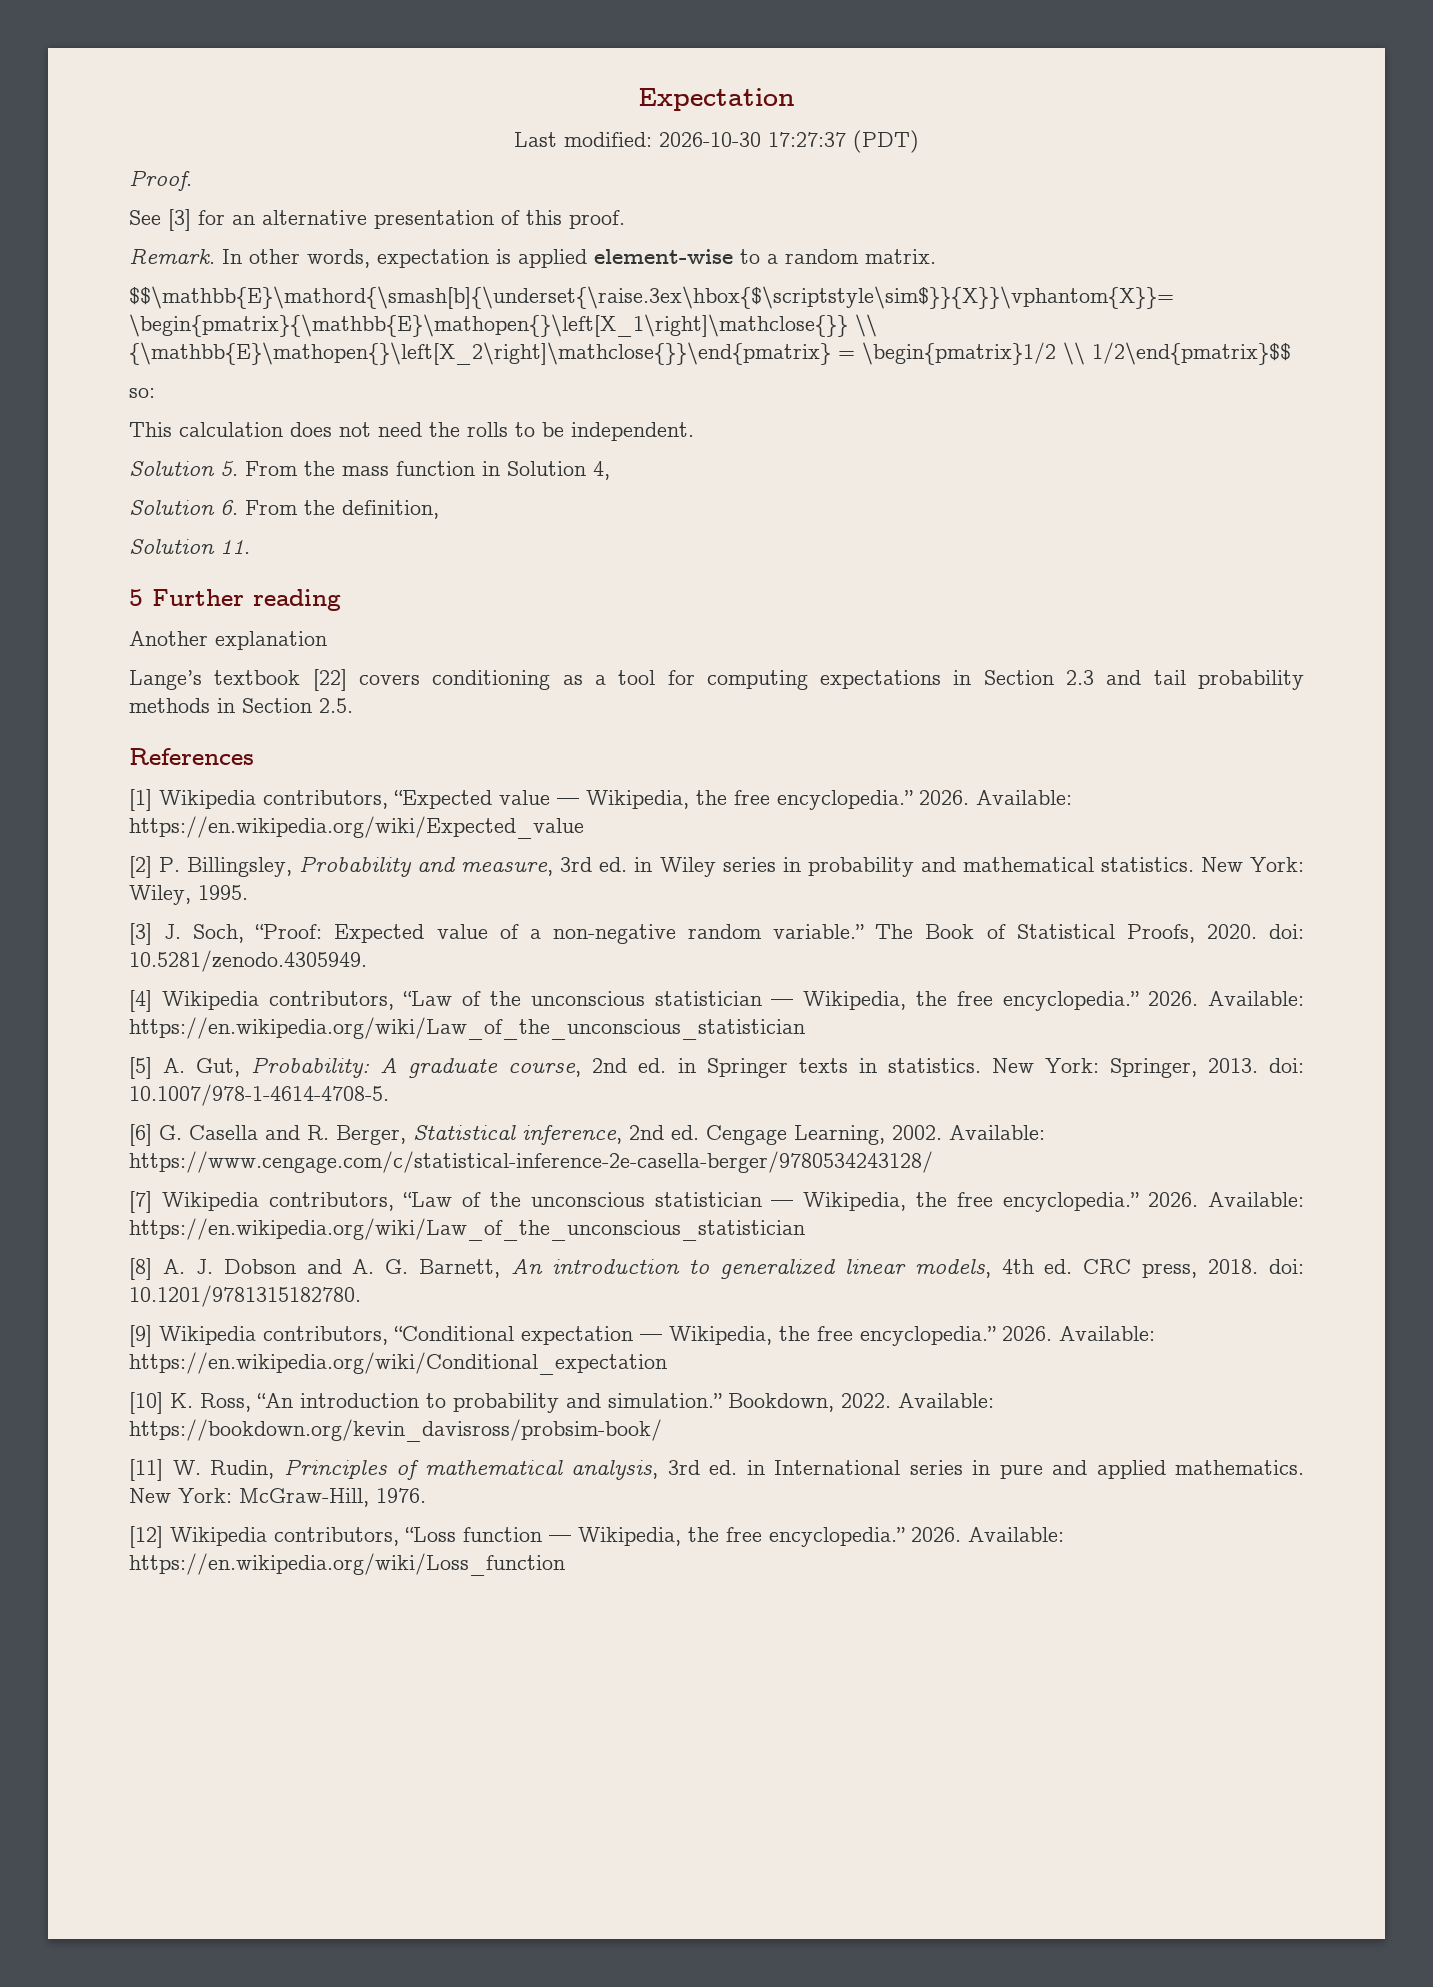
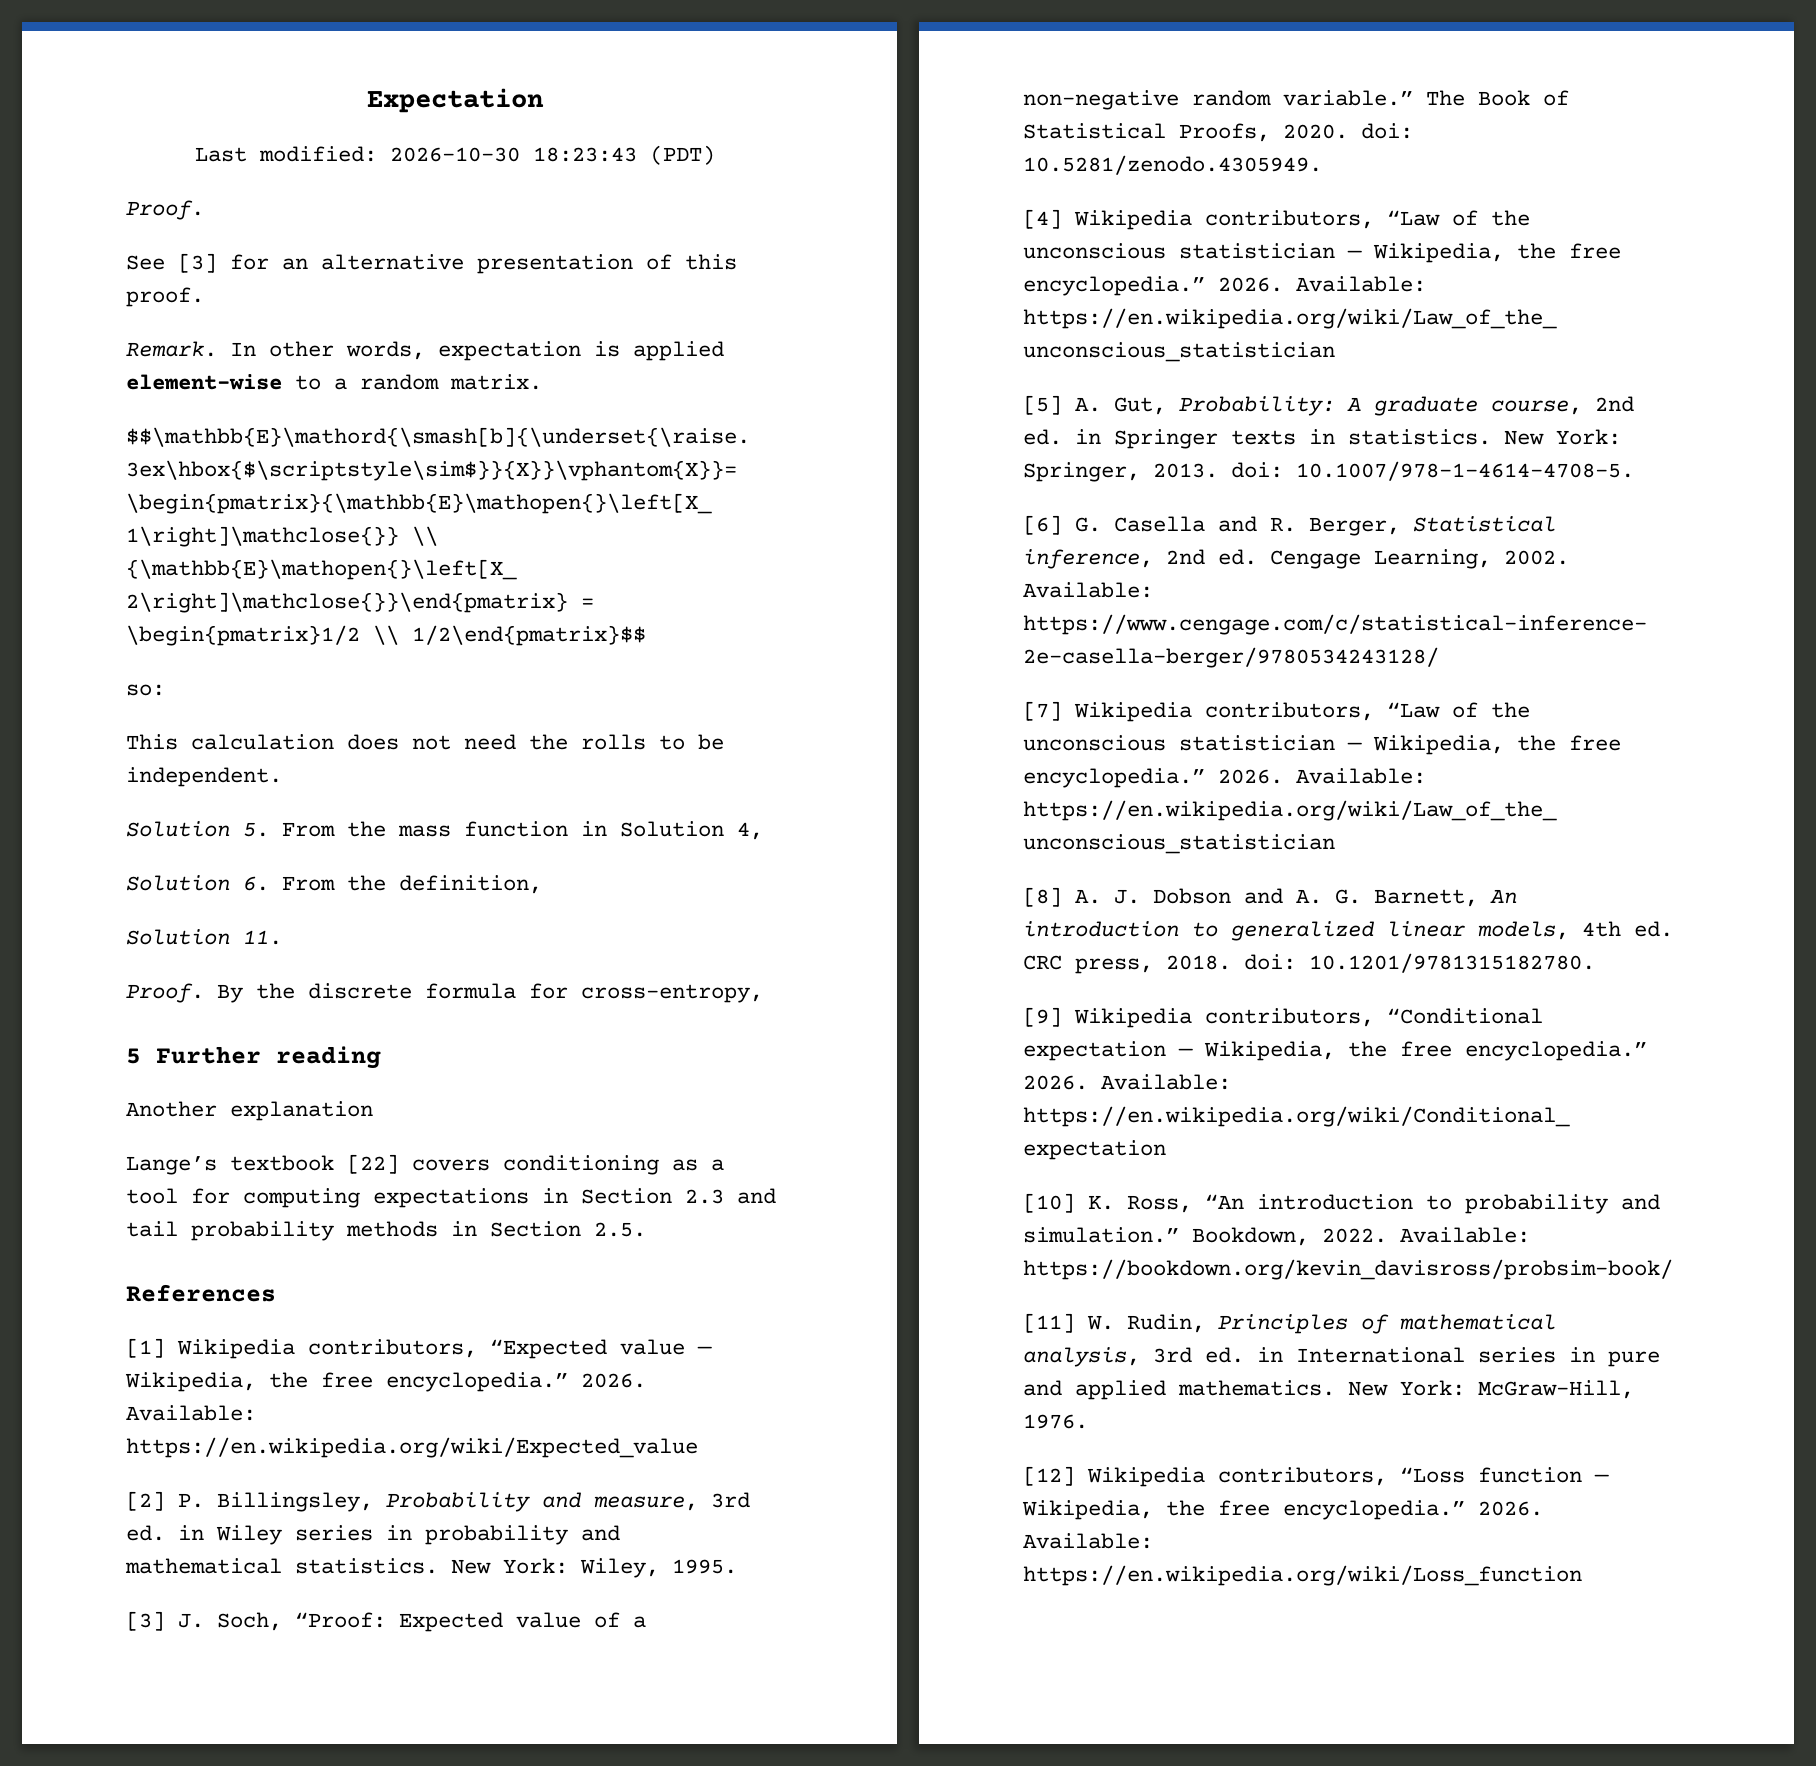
[768,132,846,147] 17:27:37 -> [532,147,637,162] 18:23:43
(250, 547) none -> [126,983,763,1003] // Proof. By the discrete formula for cross-entropy,

